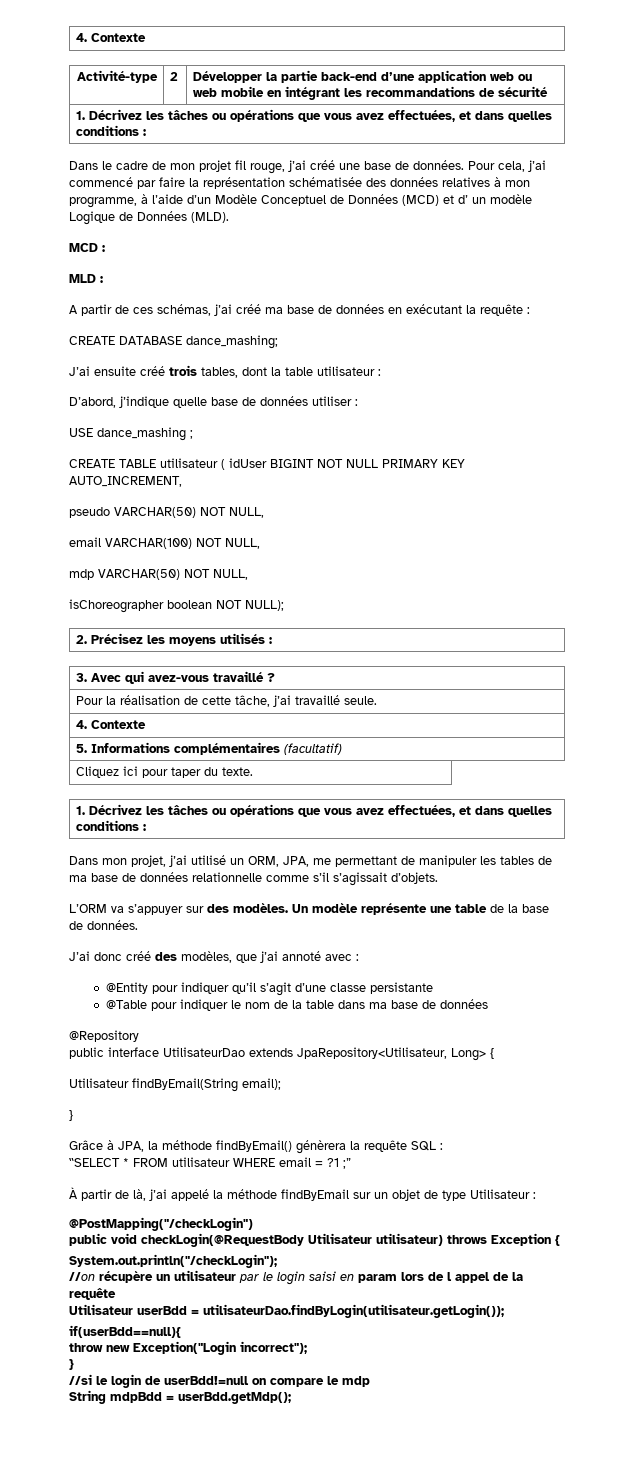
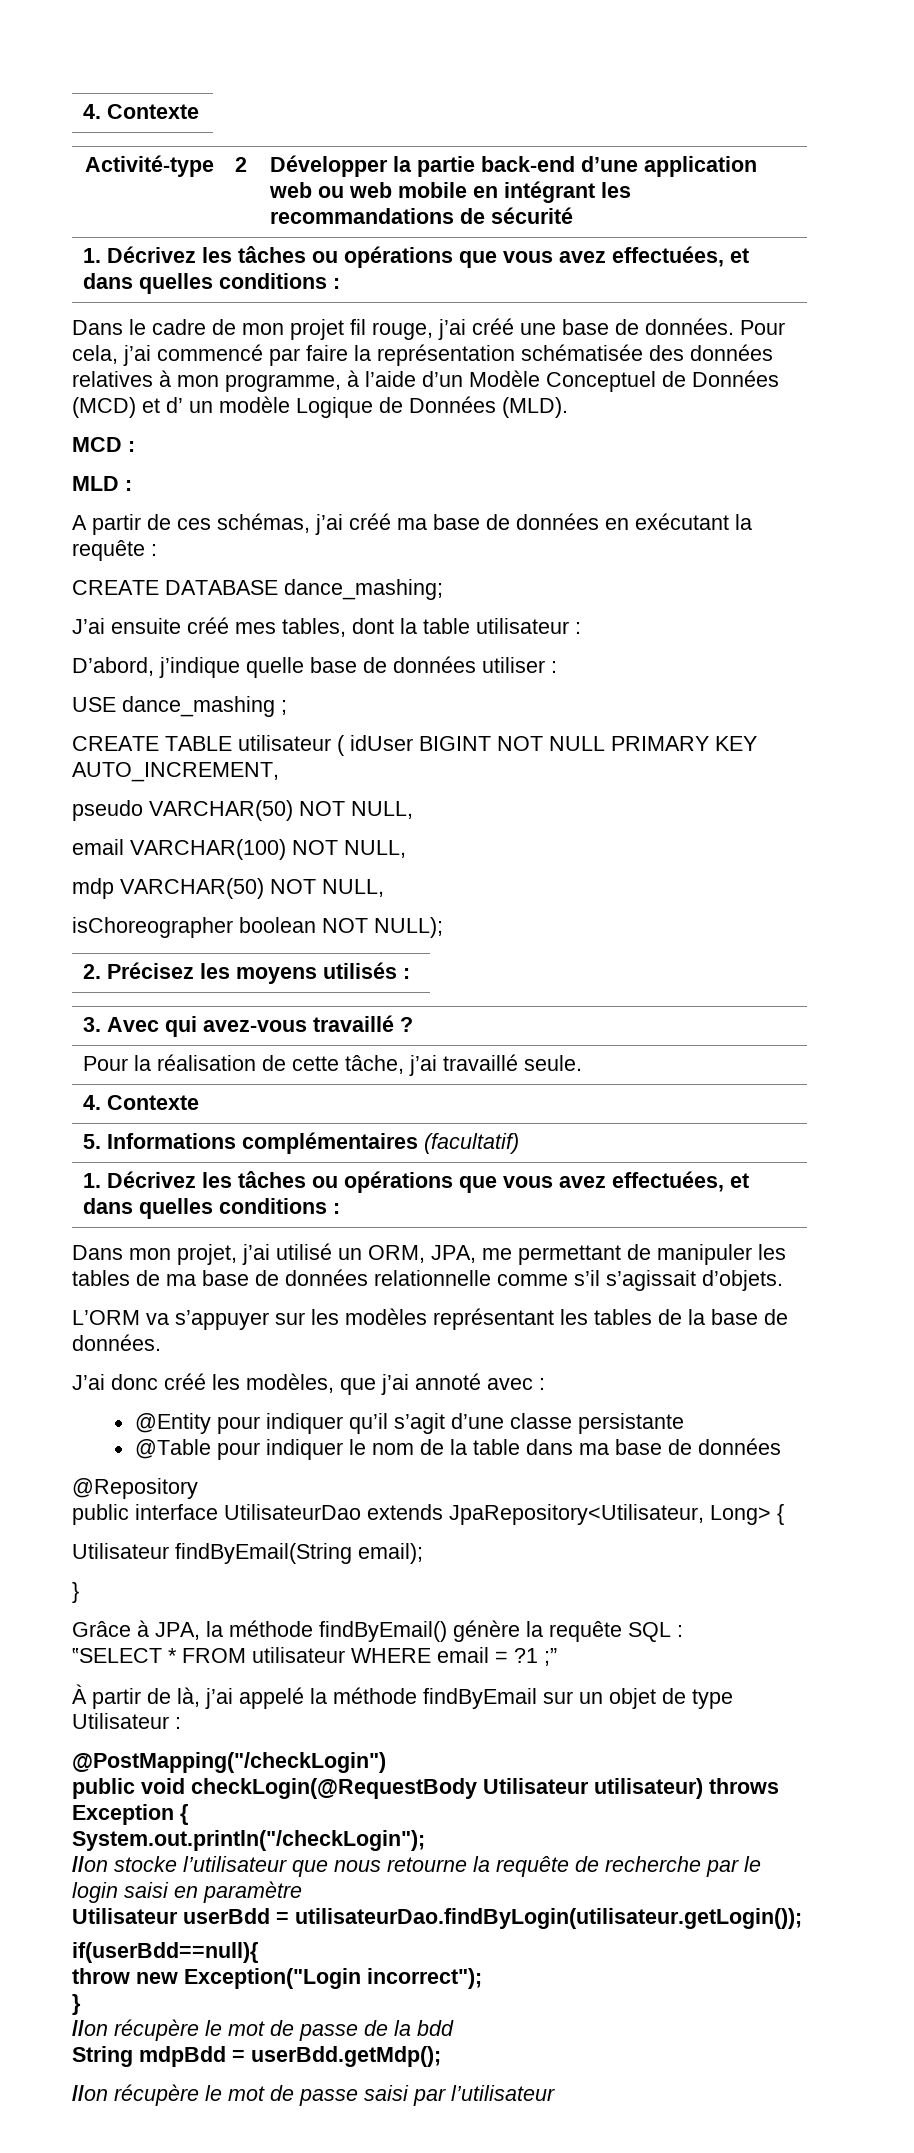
[169,365,197,376] trois -> [235,622,276,634] mes
[75,766,253,778] // Cliquez ici pour taper du texte. -> (520, 1143) none
[207,903,487,915] des modèles. Un modèle représente une table -> [311,1308,652,1330] les modèles représentant les tables
[155,952,177,961] des -> [212,1374,240,1390] les
[296,1140,346,1154] génèrera -> [453,1620,520,1642] génère
[99,1270,236,1283] récupère un utilisateur -> [114,1856,701,1877] stocke l’utilisateur que nous retourne la requête de recherche
[358,1272,523,1283] [69,1288,116,1300] param lors de l appel de la requête -> [203,1881,302,1903] paramètre
[69,1374,370,1388] [69,1390,291,1404] //si le login de userBdd!=null on compare le mdp // String mdpBdd = userBdd.getMdp(); -> [72,2019,454,2041] [72,2046,441,2067] [72,2084,555,2106] //on récupère le mot de passe de la bdd // String mdpBdd = userBdd.getMdp(); // //on récupère le mot de passe saisi par l’utilisateur

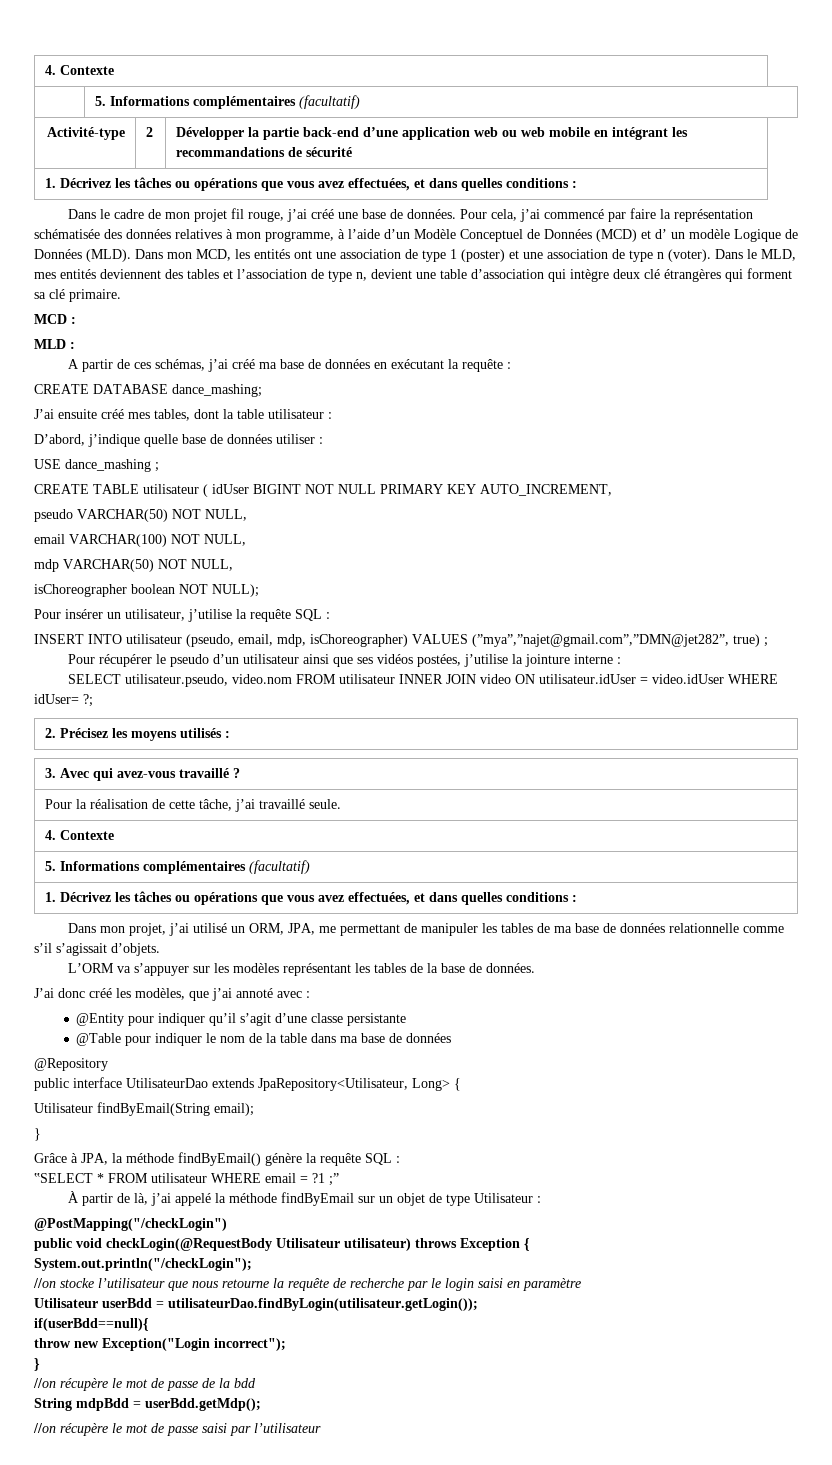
[83,104,200,119] 4. Contexte -> [45,65,115,75] [95,95,361,109] 4. Contexte // | 5. Informations complémentaires (facultatif)
(568, 407) none -> [135,249,796,262] [34,268,792,282] [34,289,121,302] Dans mon MCD, les entités ont une association de type 1 (poster) et une association de type n (voter). Dans le MLD, mes entités deviennent des tables et l’association de type n, devient une table d’association qui intègre deux clé étrangères qui forment sa clé primaire.
(443, 927) none -> [34,609,330,622] [34,634,768,647] [67,654,621,667] [67,674,778,687] [34,694,93,707] // Pour insérer un utilisateur, j’utilise la requête SQL : // INSERT INTO utilisateur (pseudo, email, mdp, isChoreographer) VALUES (”mya”,”najet@gmail.com”,”DMN@jet282”, true) ; // Pour récupérer le pseudo d’un utilisateur ainsi que ses vidéos postées, j’utilise la jointure interne : // SELECT utilisateur.pseudo, video.nom FROM utilisateur INNER JOIN video ON utilisateur.idUser = video.idUser WHERE idUser= ?;

